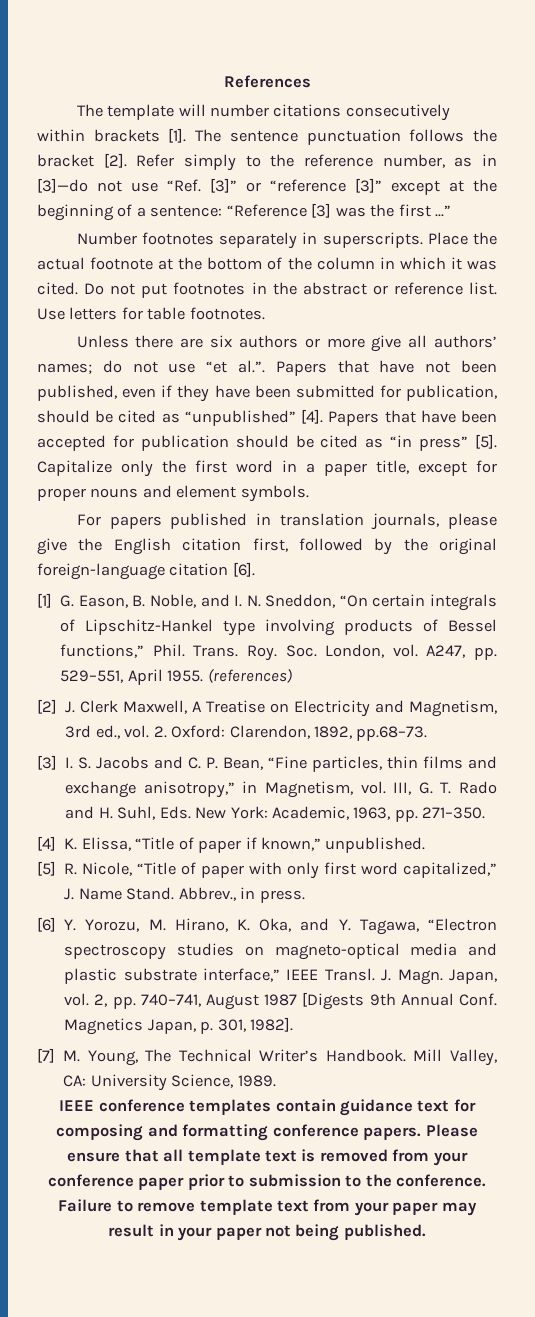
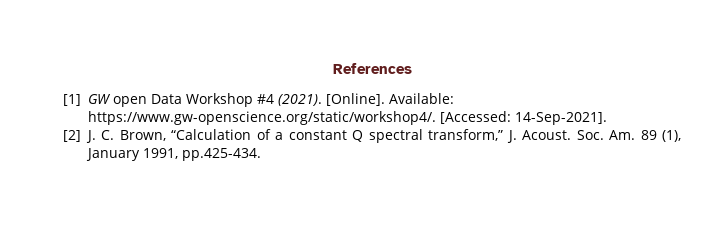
[76,104,450,121] [37,128,498,145] [37,153,498,171] [37,178,497,195] [37,203,452,221] [76,232,497,249] [37,257,497,270] [37,282,498,298] [37,307,265,320] [76,335,498,352] [37,360,498,376] [37,385,497,402] [37,409,498,426] [37,434,498,451] [37,460,497,477] [37,485,309,502] [76,513,497,530] [37,538,497,555] [37,562,255,580] [37,593,497,611] [60,619,497,636] [60,644,497,661] [60,668,292,685] [37,699,497,717] [65,725,428,741] [37,755,498,772] [65,781,497,798] [65,806,486,822] [37,836,426,853] [37,861,498,879] [64,887,305,903] [37,917,498,935] [64,943,497,960] [64,968,498,985] [64,992,498,1010] [64,1017,294,1035] [37,1048,497,1066] [63,1074,276,1091] [59,1099,476,1116] [56,1124,478,1141] [67,1149,468,1166] [47,1174,487,1190] [58,1199,477,1216] [108,1224,426,1241] The template will number citations consecutively within brackets [1]. The sentence punctuation follows the bracket [2]. Refer simply to the reference number, as in [3]—do not use “Ref. [3]” or “reference [3]” except at the beginning of a sentence: “Reference [3] was the first ...” // Number footnotes separately in superscripts. Place the actual footnote at the bottom of the column in which it was cited. Do not put footnotes in the abstract or reference list. Use letters for table footnotes. // Unless there are six authors or more give all authors’ names; do not use “et al.”. Papers that have not been published, even if they have been submitted for publication, should be cited as “unpublished” [4]. Papers that have been accepted for publication should be cited as “in press” [5]. Capitalize only the first word in a paper title, except for proper nouns and element symbols. // For papers published in translation journals, please give the English citation first, followed by the original foreign-language citation [6]. // [1] G. Eason, B. Noble, and I. N. Sneddon, “On certain integrals of Lipschitz-Hankel type involving products of Bessel functions,” Phil. Trans. Roy. Soc. London, vol. A247, pp. 529–551, April 1955. (references) // [2] J. Clerk Maxwell, A Treatise on Electricity and Magnetism, 3rd ed., vol. 2. Oxford: Clarendon, 1892, pp.68–73. // [3] I. S. Jacobs and C. P. Bean, “Fine particles, thin films and exchange anisotropy,” in Magnetism, vol. III, G. T. Rado and H. Suhl, Eds. New York: Academic, 1963, pp. 271–350. // [4] K. Elissa, “Title of paper if known,” unpublished. // [5] R. Nicole, “Title of paper with only first word capitalized,” J. Name Stand. Abbrev., in press. // [6] Y. Yorozu, M. Hirano, K. Oka, and Y. Tagawa, “Electron spectroscopy studies on magneto-optical media and plastic substrate interface,” IEEE Transl. J. Magn. Japan, vol. 2, pp. 740–741, August 1987 [Digests 9th Annual Conf. Magnetics Japan, p. 301, 1982]. // [7] M. Young, The Technical Writer’s Handbook. Mill Valley, CA: University Science, 1989. // IEEE conference templates contain guidance text for composing and formatting conference papers. Please ensure that all template text is removed from your conference paper prior to submission to the conference. Failure to remove template text from your paper may result in your paper not being published. -> [63,93,454,107] [88,111,607,125] [63,129,681,143] [86,148,261,161] [1] GW open Data Workshop #4 (2021). [Online]. Available: https://www.gw-openscience.org/static/workshop4/. [Accessed: 14-Sep-2021]. // [2] J. C. Brown, “Calculation of a constant Q spectral transform,” J. Acoust. Soc. Am. 89 (1), January 1991, pp.425-434.

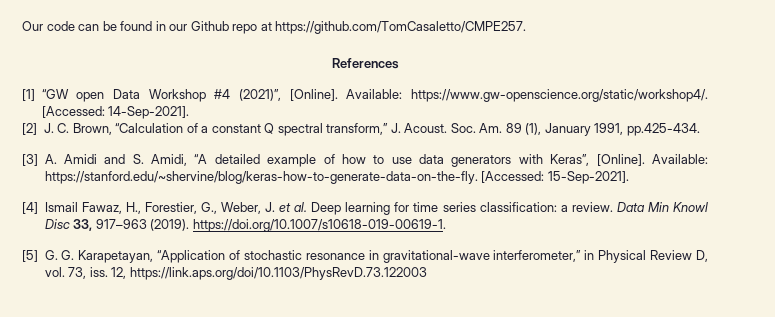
(332, 68) none -> [22,21,527,34] Our code can be found in our Github repo at https://github.com/TomCasaletto/CMPE257. //
[88,94,111,104] GW -> [41,89,69,99] “GW
[278,94,322,106] (2021). -> [238,89,281,101] (2021)”,
(261, 154) none -> [22,154,708,167] [44,171,629,184] [22,202,708,215] [44,219,446,232] [22,250,708,263] [44,267,427,280] // [3] A. Amidi and S. Amidi, “A detailed example of how to use data generators with Keras”, [Online]. Available: https://stanford.edu/~shervine/blog/keras-how-to-generate-data-on-the-fly. [Accessed: 15-Sep-2021]. // [4] Ismail Fawaz, H., Forestier, G., Weber, J. et al. Deep learning for time series classification: a review. Data Min Knowl Disc 33, 917–963 (2019). https://doi.org/10.1007/s10618-019-00619-1. // [5] G. G. Karapetayan, “Application of stochastic resonance in gravitational-wave interferometer,” in Physical Review D, vol. 73, iss. 12, https://link.aps.org/doi/10.1103/PhysRevD.73.122003

